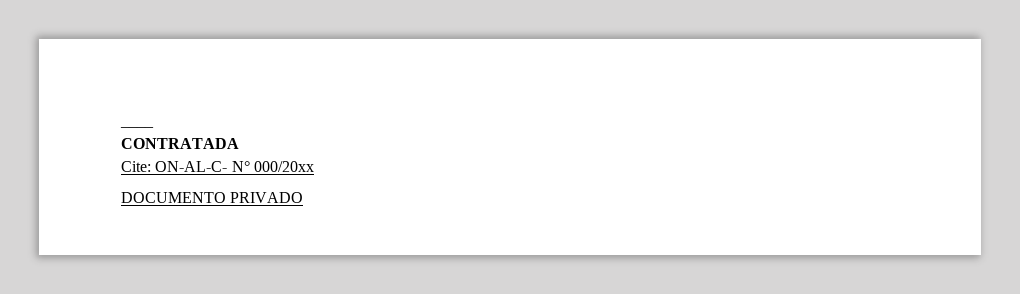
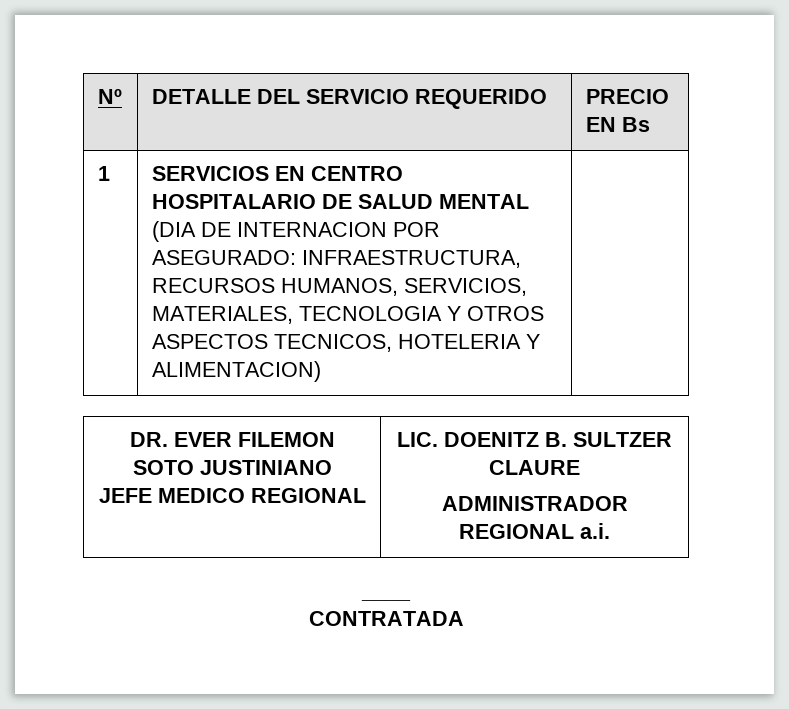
[120,126,154,128] [121,138,239,149] [121,161,314,172] [121,192,304,203] ____ // CONTRATADA // Cite: ON-AL-C- N° 000/20xx // DOCUMENTO PRIVADO -> [97,89,122,104] [151,89,547,109] [585,89,669,104] [585,117,650,132] [97,166,110,181] [151,166,403,181] [151,194,529,209] [151,221,440,242] [151,250,521,268] [151,278,527,296] [151,306,544,324] [151,334,540,352] [151,361,321,382] [129,432,335,447] [132,460,332,475] [98,488,366,503] [397,432,672,447] [489,460,580,475] [441,496,628,511] [459,523,610,539] [361,598,411,601] [308,611,464,626] Nº | DETALLE DEL SERVICIO REQUERIDO | PRECIO EN Bs // 1 | SERVICIOS EN CENTRO HOSPITALARIO DE SALUD MENTAL (DIA DE INTERNACION POR ASEGURADO: INFRAESTRUCTURA, RECURSOS HUMANOS, SERVICIOS, MATERIALES, TECNOLOGIA Y OTROS ASPECTOS TECNICOS, HOTELERIA Y ALIMENTACION) | // DR. EVER FILEMON SOTO JUSTINIANO // JEFE MEDICO REGIONAL | LIC. DOENITZ B. SULTZER CLAURE // ADMINISTRADOR REGIONAL a.i. // ____ // CONTRATADA

